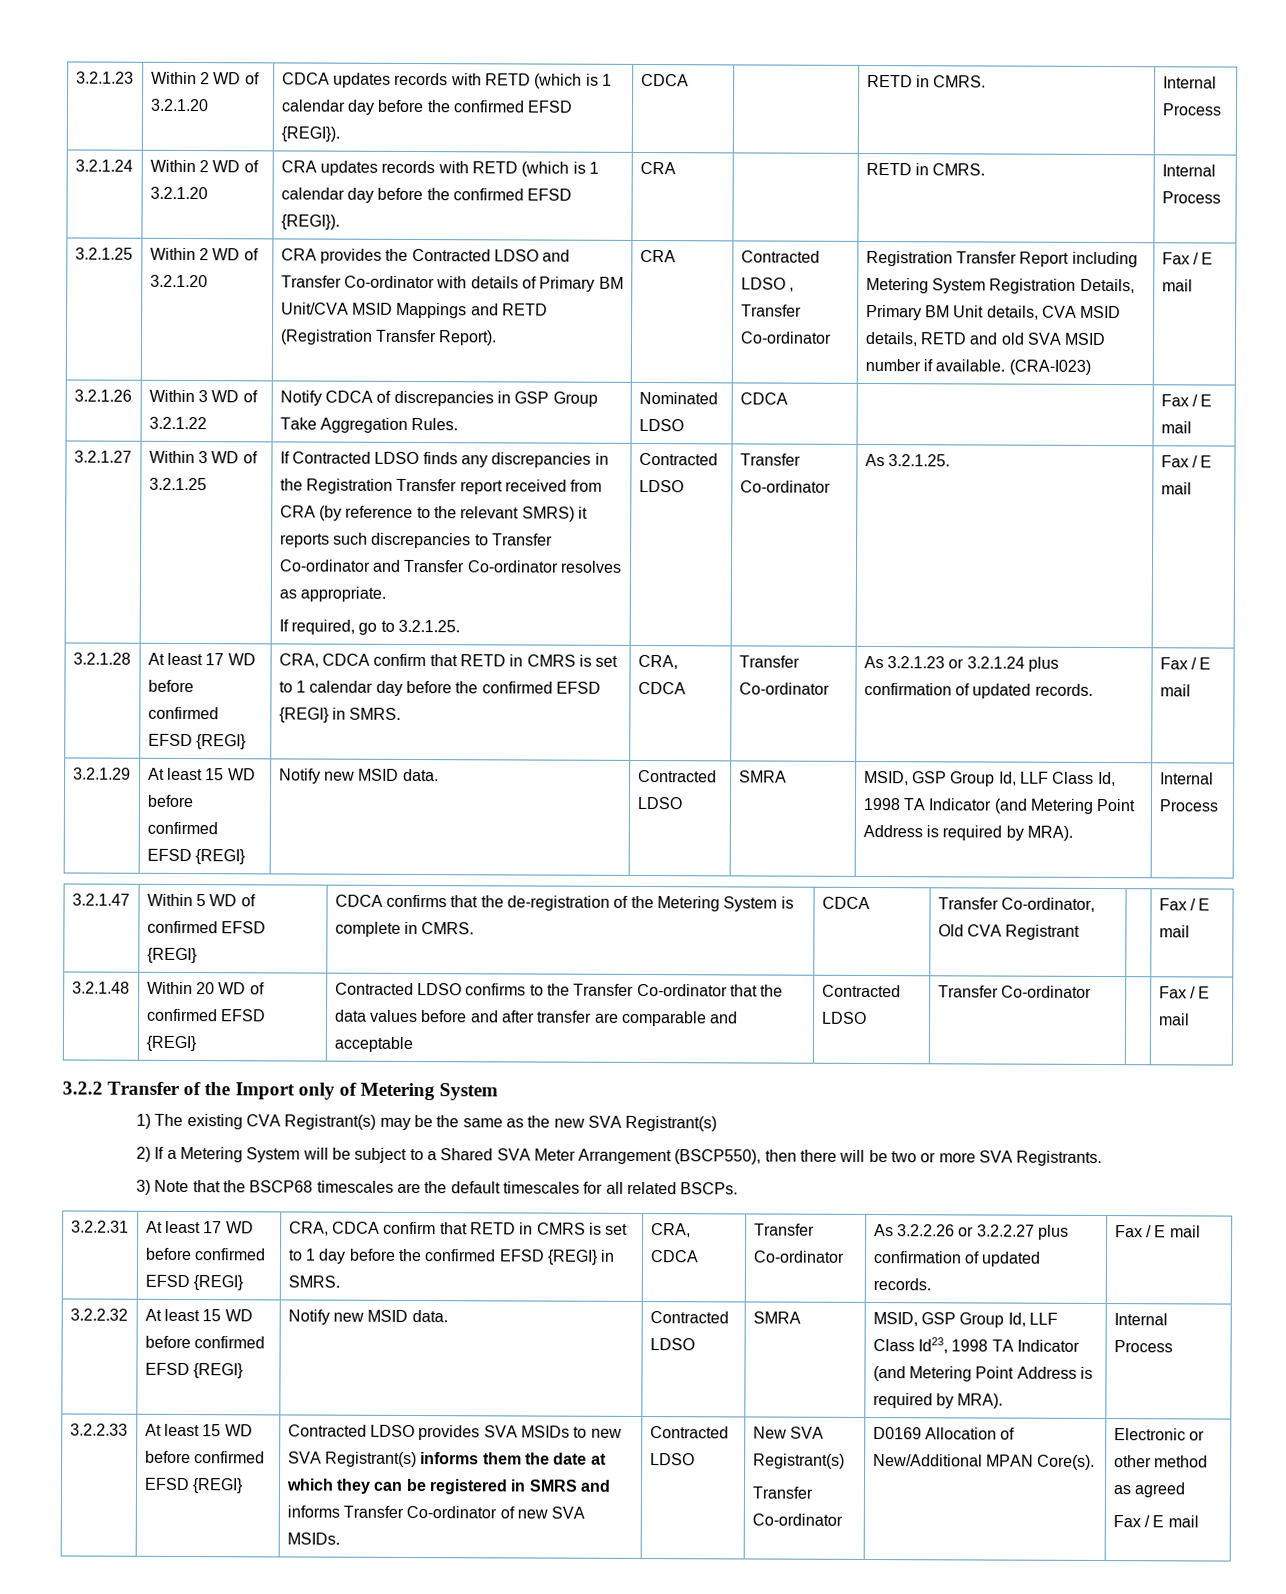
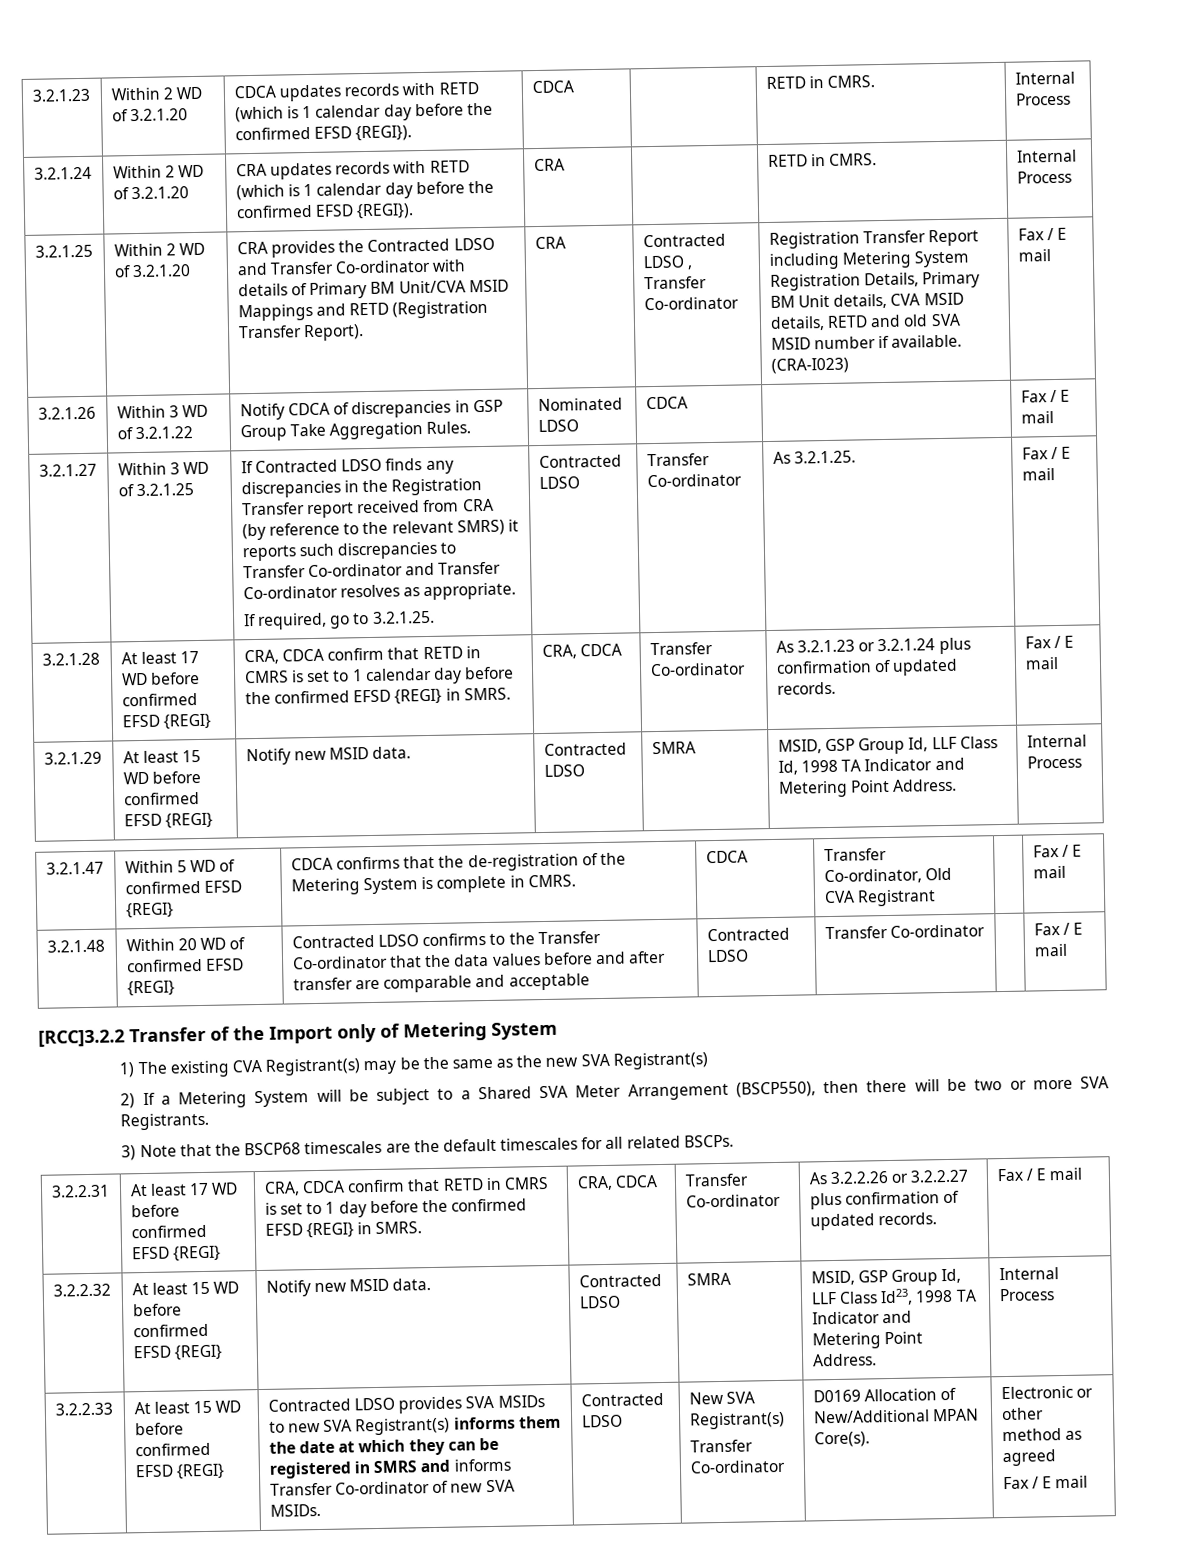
[993,798,1136,814] [862,824,1074,841] (and Metering Point Address is required by MRA). -> [934,757,965,771] [777,778,958,798] and Metering Point Address.
[62,1081,103,1095] 3.2.2 -> [38,1029,125,1048] [RCC]3.2.2
[872,1366,1094,1382] [872,1393,1004,1409] (and Metering Point Address is required by MRA). -> [882,1310,913,1324] [811,1331,924,1350] [811,1353,877,1367] and Metering Point Address.

